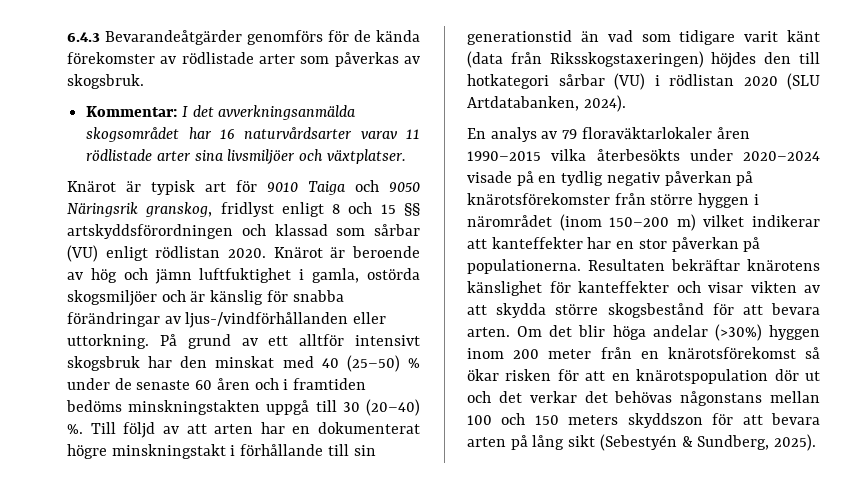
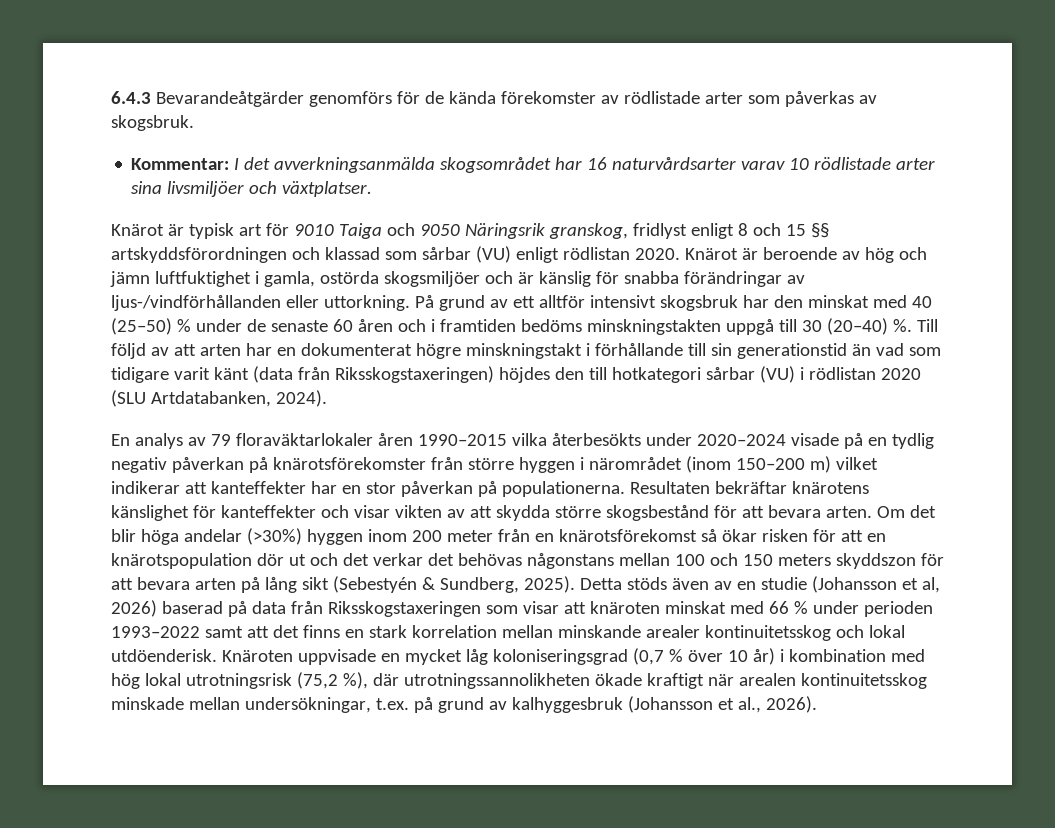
[406,129,420,139] 11 -> [789,158,810,170] 10
(817, 442) none -> [579,576,940,593] [111,600,933,617] [111,625,905,641] [111,648,925,665] [111,672,927,689] [111,696,817,713] Detta stöds även av en studie (Johansson et al, 2026) baserad på data från Riksskogstaxeringen som visar att knäroten minskat med 66 % under perioden 1993–2022 samt att det finns en stark korrelation mellan minskande arealer kontinuitetsskog och lokal utdöenderisk. Knäroten uppvisade en mycket låg koloniseringsgrad (0,7 % över 10 år) i kombination med hög lokal utrotningsrisk (75,2 %), där utrotningssannolikheten ökade kraftigt när arealen kontinuitetsskog minskade mellan undersökningar, t.ex. på grund av kalhyggesbruk (Johansson et al., 2026).

